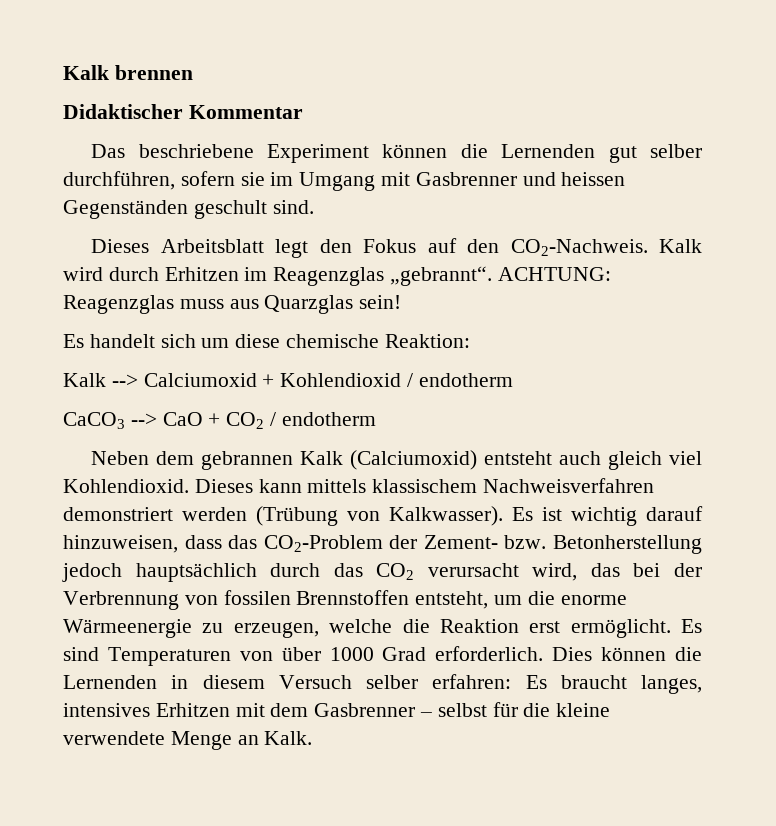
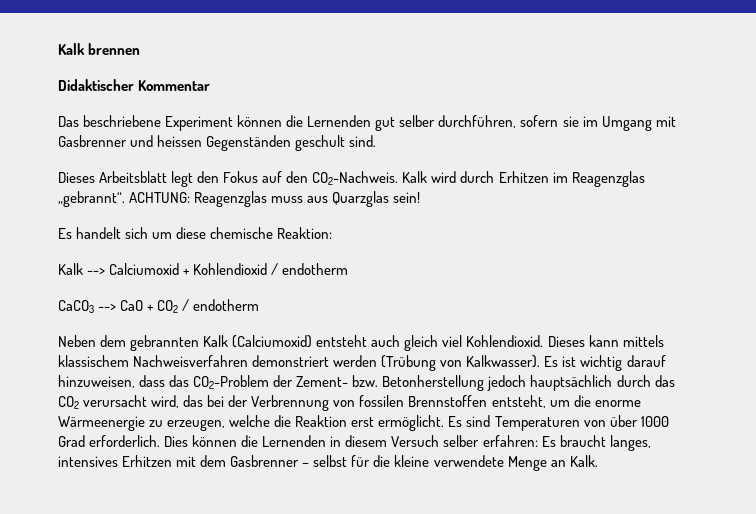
[201,451,294,470] gebrannen -> [130,335,200,351] gebrannten

